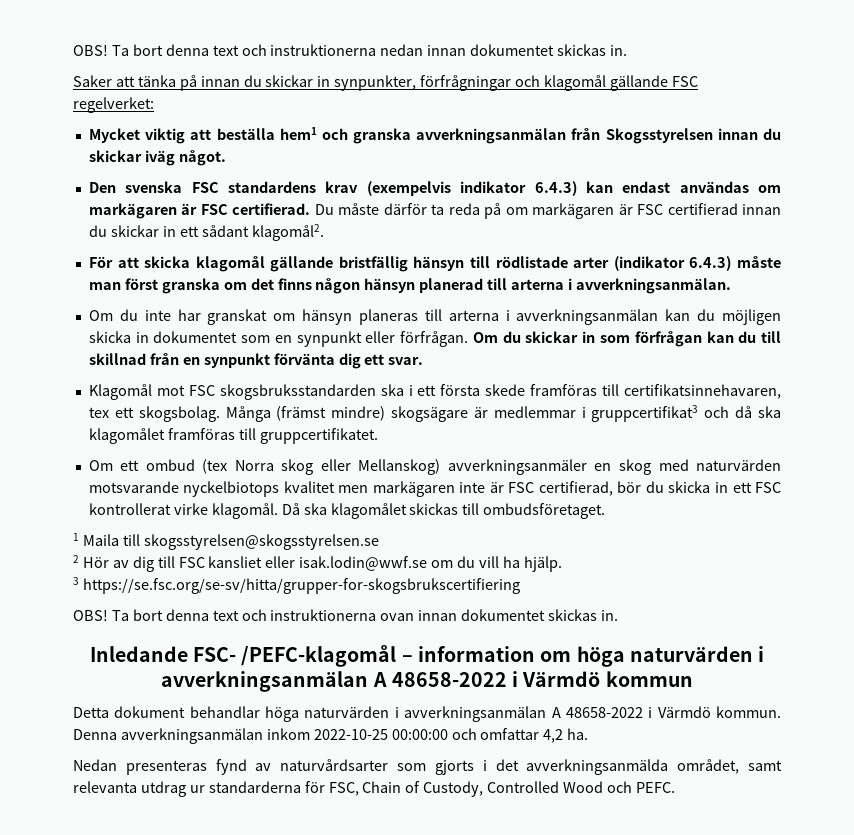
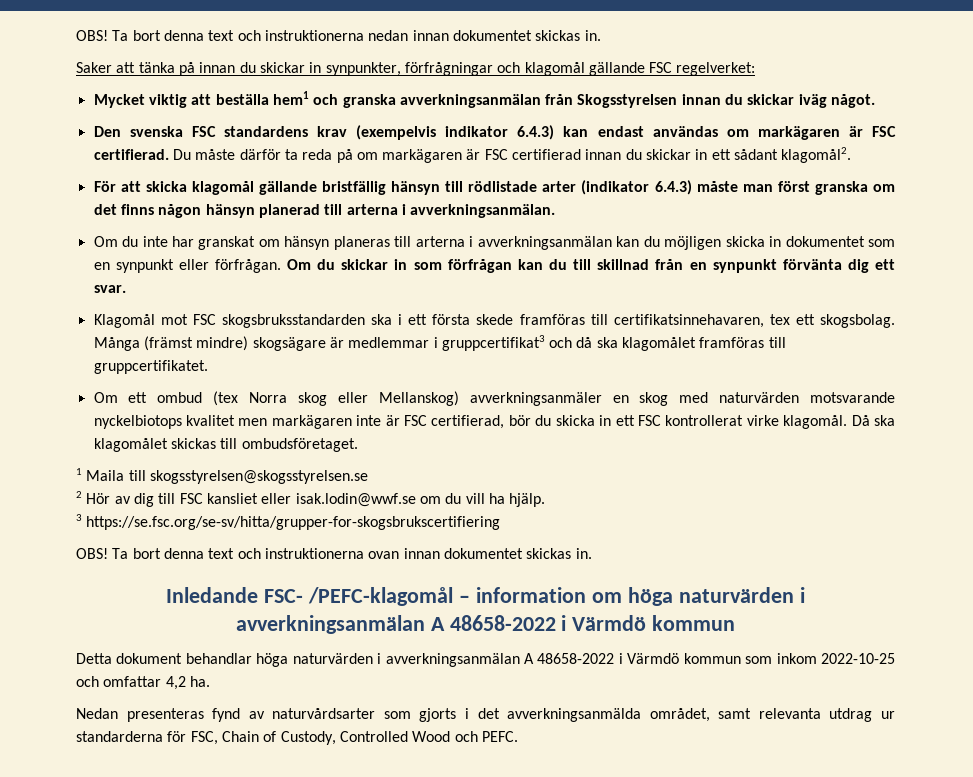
[716,706,781,718] [73,728,263,744] kommun. Denna avverkningsanmälan -> [683,653,773,664] kommun som
[391,729,448,740] 00:00:00 -> (896, 658) none

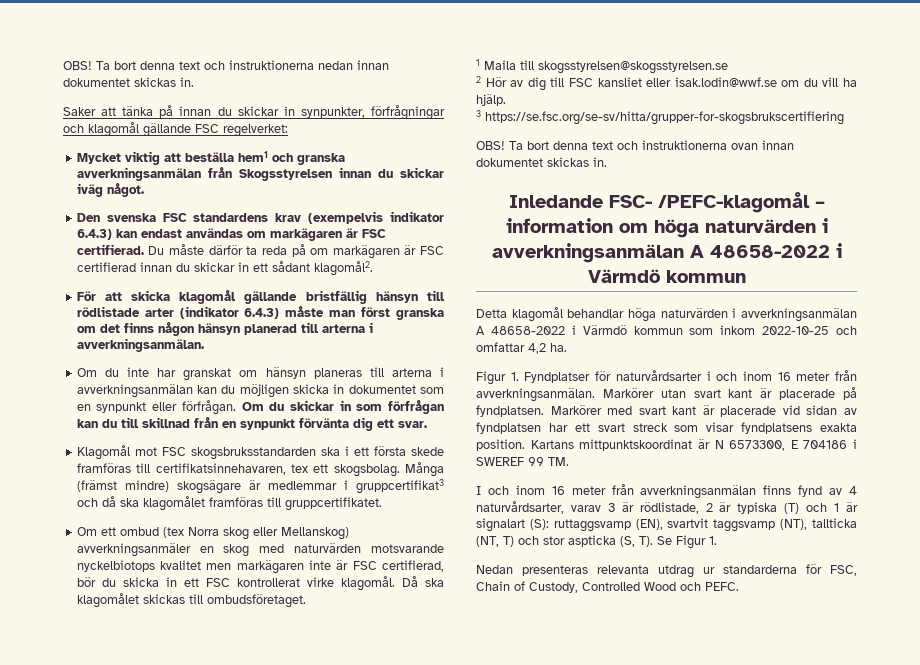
[116,653,183,664] dokument -> [511,307,563,322] klagomål
[76,708,752,722] Nedan presenteras fynd av naturvårdsarter som gjorts i det avverkningsanmälda området, samt -> [476,370,857,385] [476,387,857,402] [476,405,857,417] [476,422,857,434] [476,439,857,451] [476,457,569,466] [476,484,857,499] [476,501,859,514] [476,518,857,532] [476,535,717,549] [476,565,588,576] Figur 1. Fyndplatser för naturvårdsarter i och inom 16 meter från avverkningsanmälan. Markörer utan svart kant är placerade på fyndplatsen. Markörer med svart kant är placerade vid sidan av fyndplatsen har ett svart streck som visar fyndplatsens exakta position. Kartans mittpunktskoordinat är N 6573300, E 704186 i SWEREF 99 TM. // I och inom 16 meter från avverkningsanmälan finns fynd av 4 naturvårdsarter, varav 3 är rödlistade, 2 är typiska (T) och 1 är signalart (S): ruttaggsvamp (EN), svartvit taggsvamp (NT), tallticka (NT, T) och stor aspticka (S, T). Se Figur 1. // Nedan presenteras

